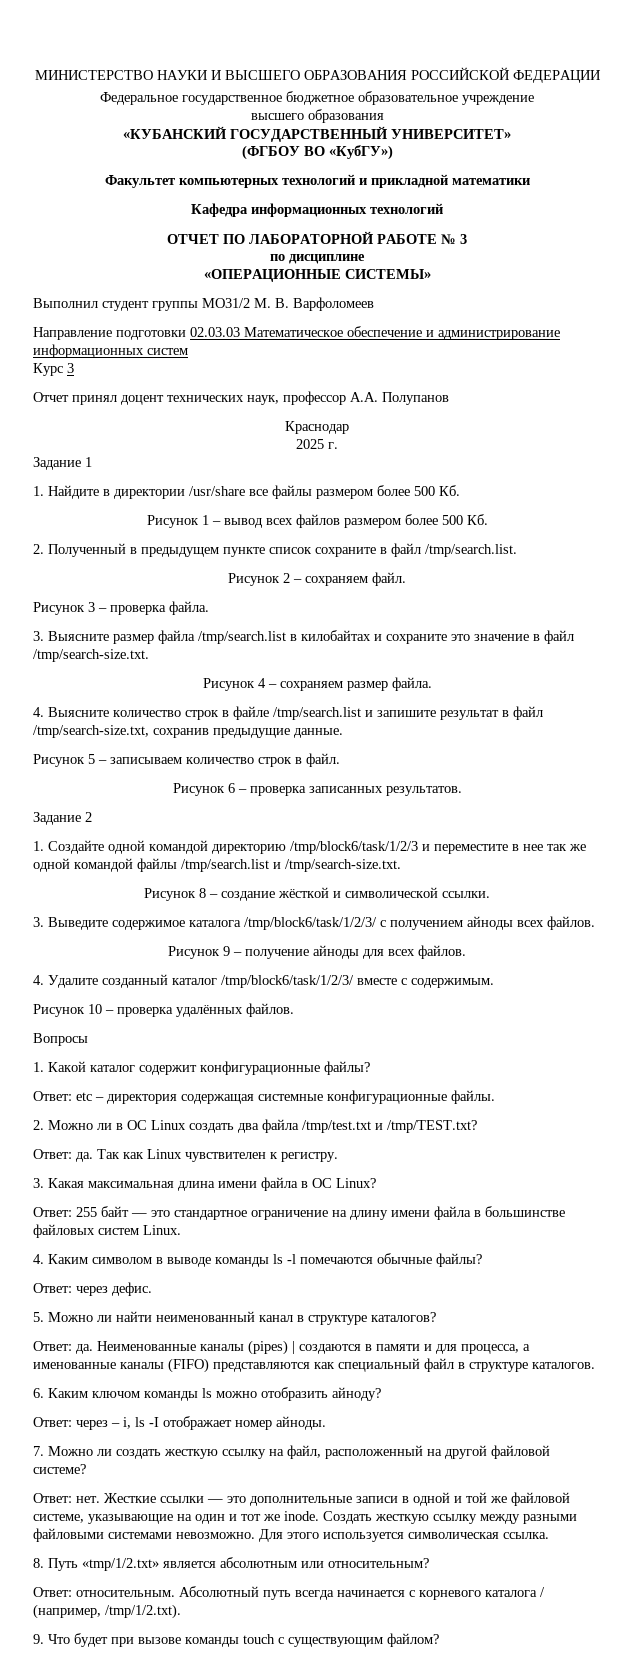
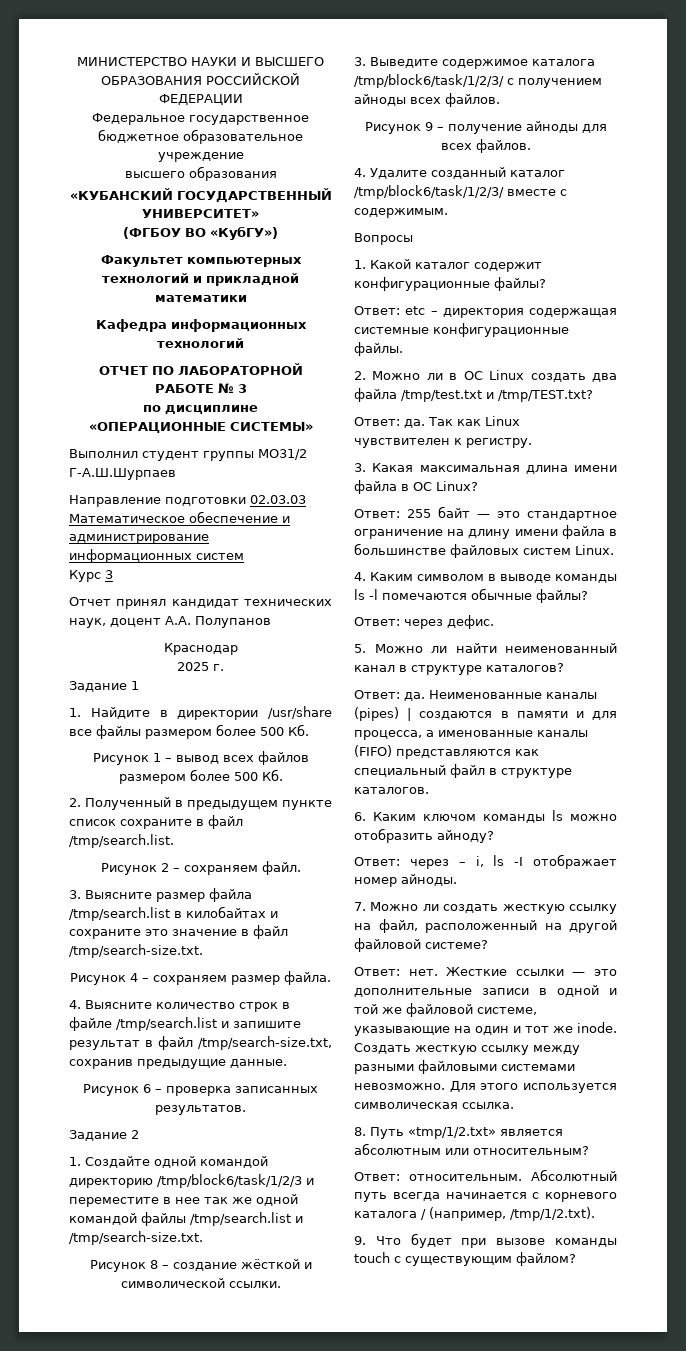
[254,297,374,311] М. В. Варфоломеев -> [69,468,176,480] Г-А.Ш.Шурпаев
[121,395,164,405] доцент -> [171,599,239,608] кандидат
[283,391,346,405] профессор -> [110,618,161,627] доцент
[33,601,209,615] // Рисунок 3 – проверка файла. -> (301, 868) none
[33,753,340,767] // Рисунок 5 – записываем количество строк в файл. -> (287, 1063) none
[33,1003,294,1017] // Рисунок 10 – проверка удалённых файлов. -> (448, 213) none

